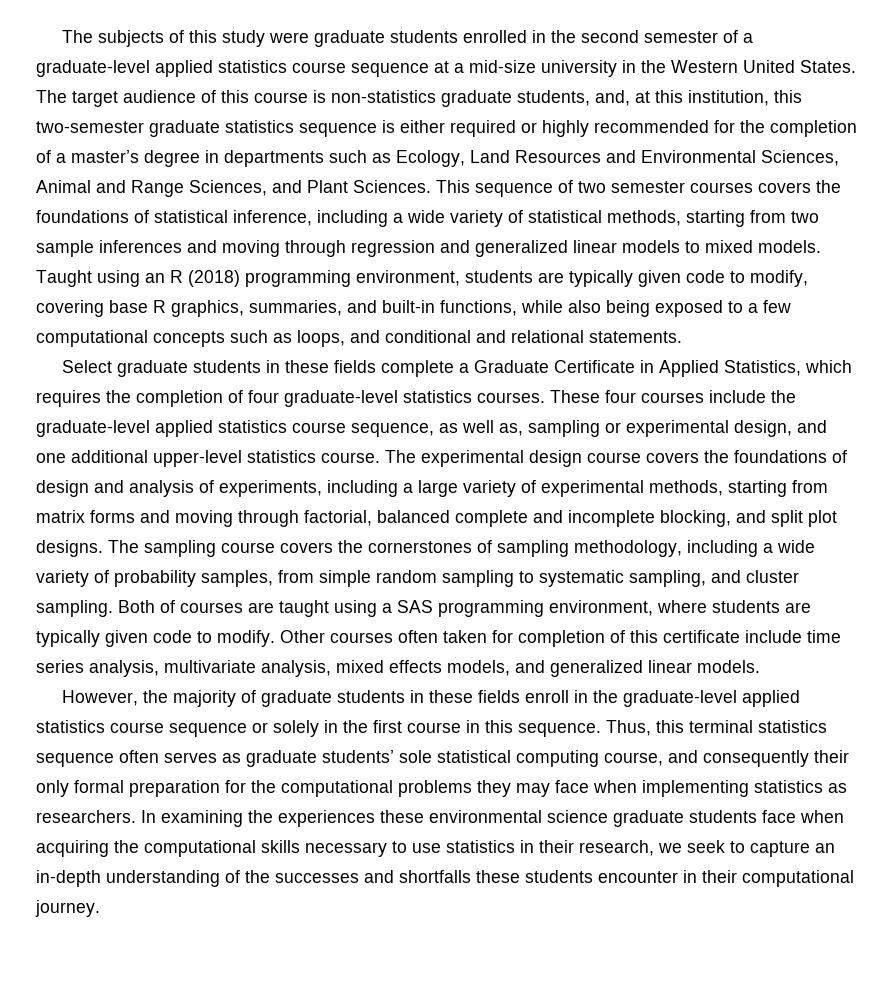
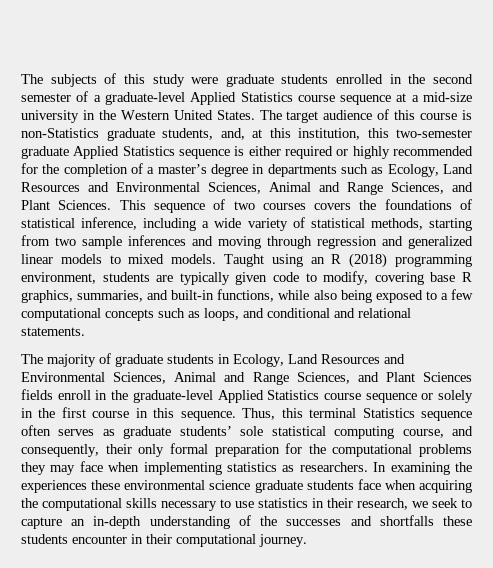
[155,60,287,77] applied statistics -> [190,92,293,105] Applied Statistics
[331,90,436,103] non-statistics -> [21,128,99,138] non-Statistics
[225,120,294,133] statistics -> [73,146,175,159] Applied Statistics
[611,181,685,193] semester -> (255, 205) none
[61,360,852,377] [36,390,796,407] [36,420,827,437] [36,450,847,467] [36,480,828,497] [36,510,837,527] [36,540,815,557] [36,570,799,587] [36,600,811,617] [36,630,841,647] [36,660,760,677] [61,690,168,706] Select graduate students in these fields complete a Graduate Certificate in Applied Statistics, which requires the completion of four graduate-level statistics courses. These four courses include the graduate-level applied statistics course sequence, as well as, sampling or experimental design, and one additional upper-level statistics course. The experimental design course covers the foundations of design and analysis of experiments, including a large variety of experimental methods, starting from matrix forms and moving through factorial, balanced complete and incomplete blocking, and split plot designs. The sampling course covers the cornerstones of sampling methodology, including a wide variety of probability samples, from simple random sampling to systematic sampling, and cluster sampling. Both of courses are taught using a SAS programming environment, where students are typically given code to modify. Other courses often taken for completion of this certificate include time series analysis, multivariate analysis, mixed effects models, and generalized linear models. // However, the -> [21,354,43,364] The
[428,690,473,703] these -> [233,354,405,367] [21,372,472,385] Ecology, Land Resources and Environmental Sciences, Animal and Range Sciences, and Plant Sciences
[741,690,800,707] [36,720,105,733] applied statistics -> [217,390,320,403] Applied Statistics
[758,720,827,733] statistics -> [362,408,415,418] Statistics
[703,750,809,767] consequently -> [21,444,99,457] consequently,

